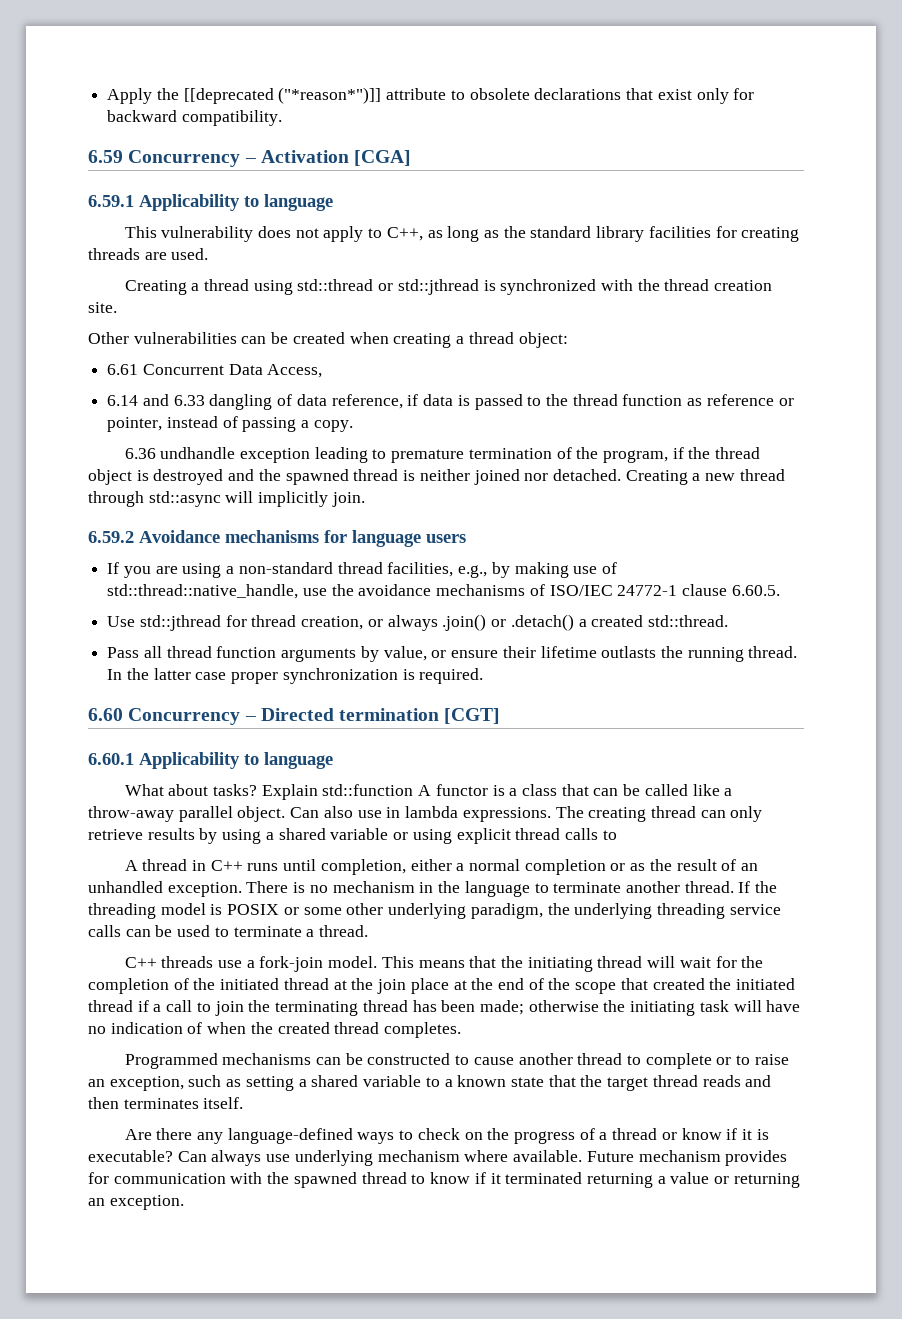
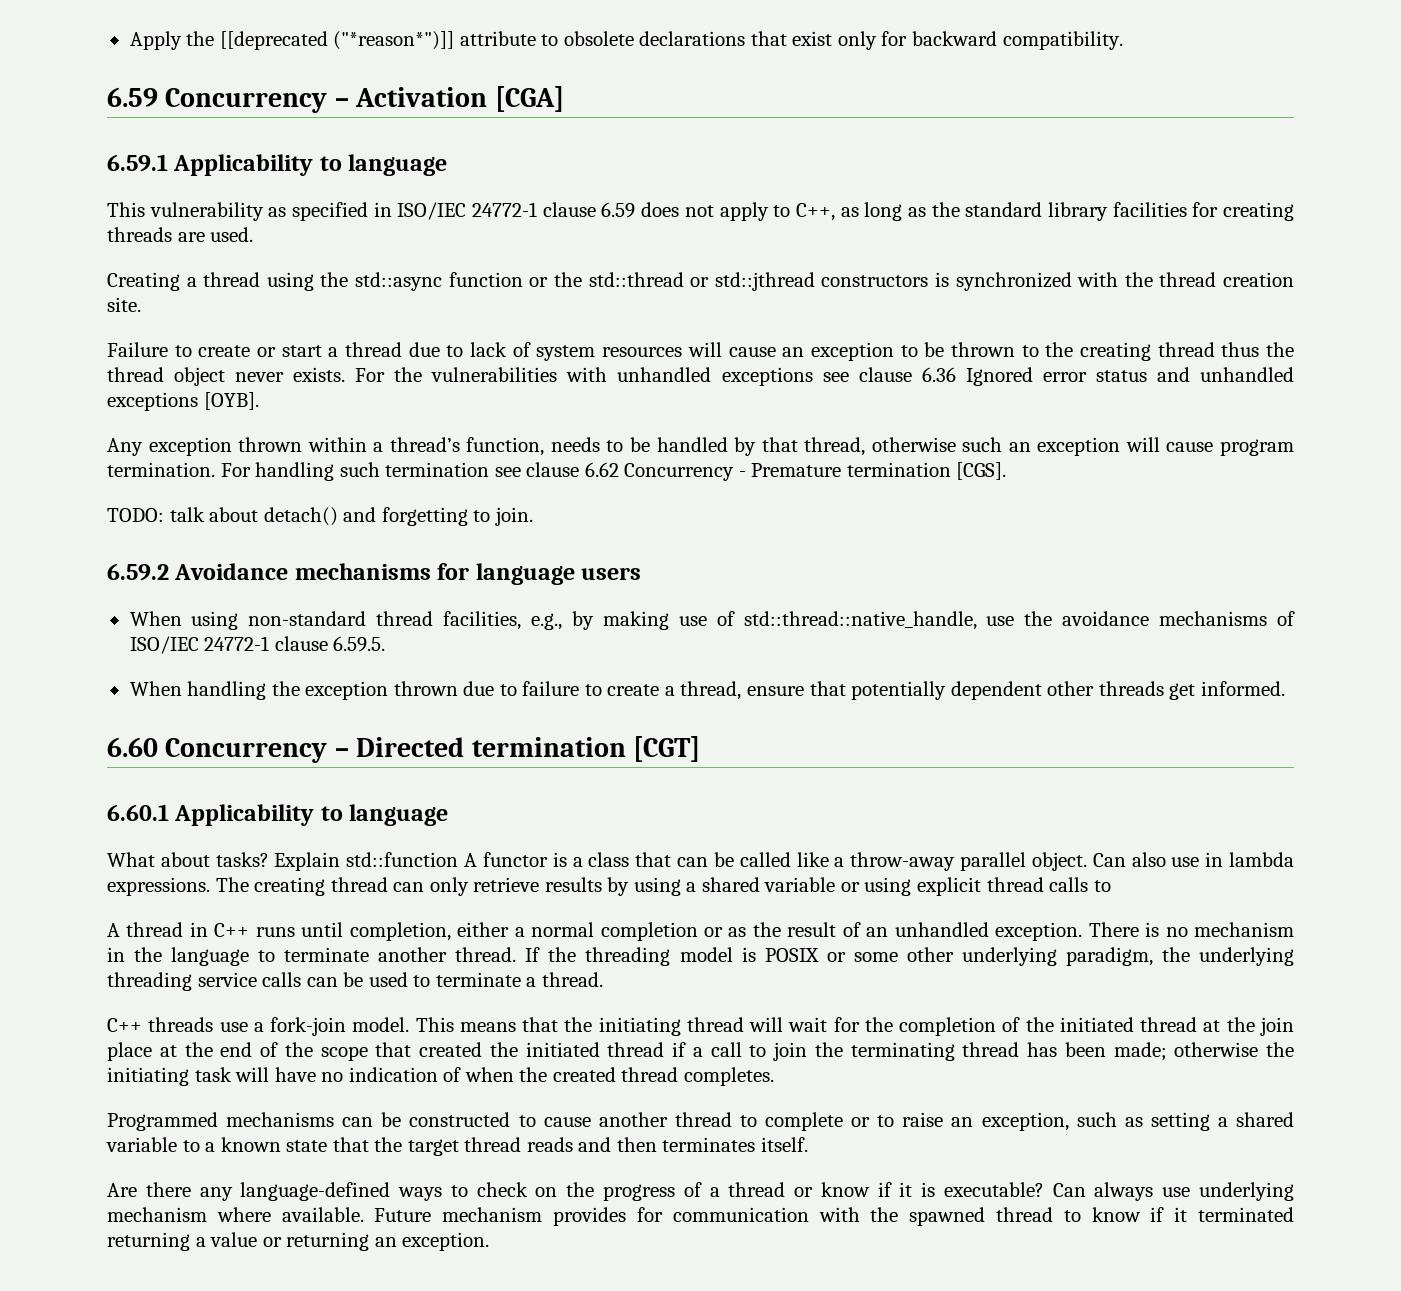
(254, 234) none -> [268,202,636,221] as specified in ISO/IEC 24772-1 clause 6.59
(293, 287) none -> [320,272,582,291] the std::async function or the
(479, 287) none -> [821,275,929,287] constructors
[88,332,568,348] [107,364,323,378] [107,394,794,410] [107,416,353,432] [124,447,761,463] [88,469,785,485] [88,491,329,507] Other vulnerabilities can be created when creating a thread object: // 6.61 Concurrent Data Access, // 6.14 and 6.33 dangling of data reference, if data is passed to the thread function as reference or pointer, instead of passing a copy. // 6.36 undhandle exception leading to premature termination of the program, if the thread object is destroyed and the spawned thread is neither joined nor detached. Creating a new thread through std::async will implicitly -> [107,342,1294,361] [107,367,1294,386] [107,392,259,411] [107,437,1294,456] [107,462,1007,481] [107,507,491,526] Failure to create or start a thread due to lack of system resources will cause an exception to be thrown to the creating thread thus the thread object never exists. For the vulnerabilities with unhandled exceptions see clause 6.36 Ignored error status and unhandled exceptions [OYB]. // Any exception thrown within a thread’s function, needs to be handled by that thread, otherwise such an exception will cause program termination. For handling such termination see clause 6.62 Concurrency - Premature termination [CGS]. // TODO: talk about detach() and forgetting to
[107,562,235,578] If you are using a -> [129,611,239,630] When using
[731,585,780,596] [107,614,728,631] [107,646,798,662] [107,668,484,684] 6.60.5. // Use std::jthread for thread creation, or always .join() or .detach() a created std::thread. // Pass all thread function arguments by value, or ensure their lifetime outlasts the running thread. In the latter case proper synchronization is required. -> [333,636,386,652] [129,681,1285,700] 6.59.5. // When handling the exception thrown due to failure to create a thread, ensure that potentially dependent other threads get informed.

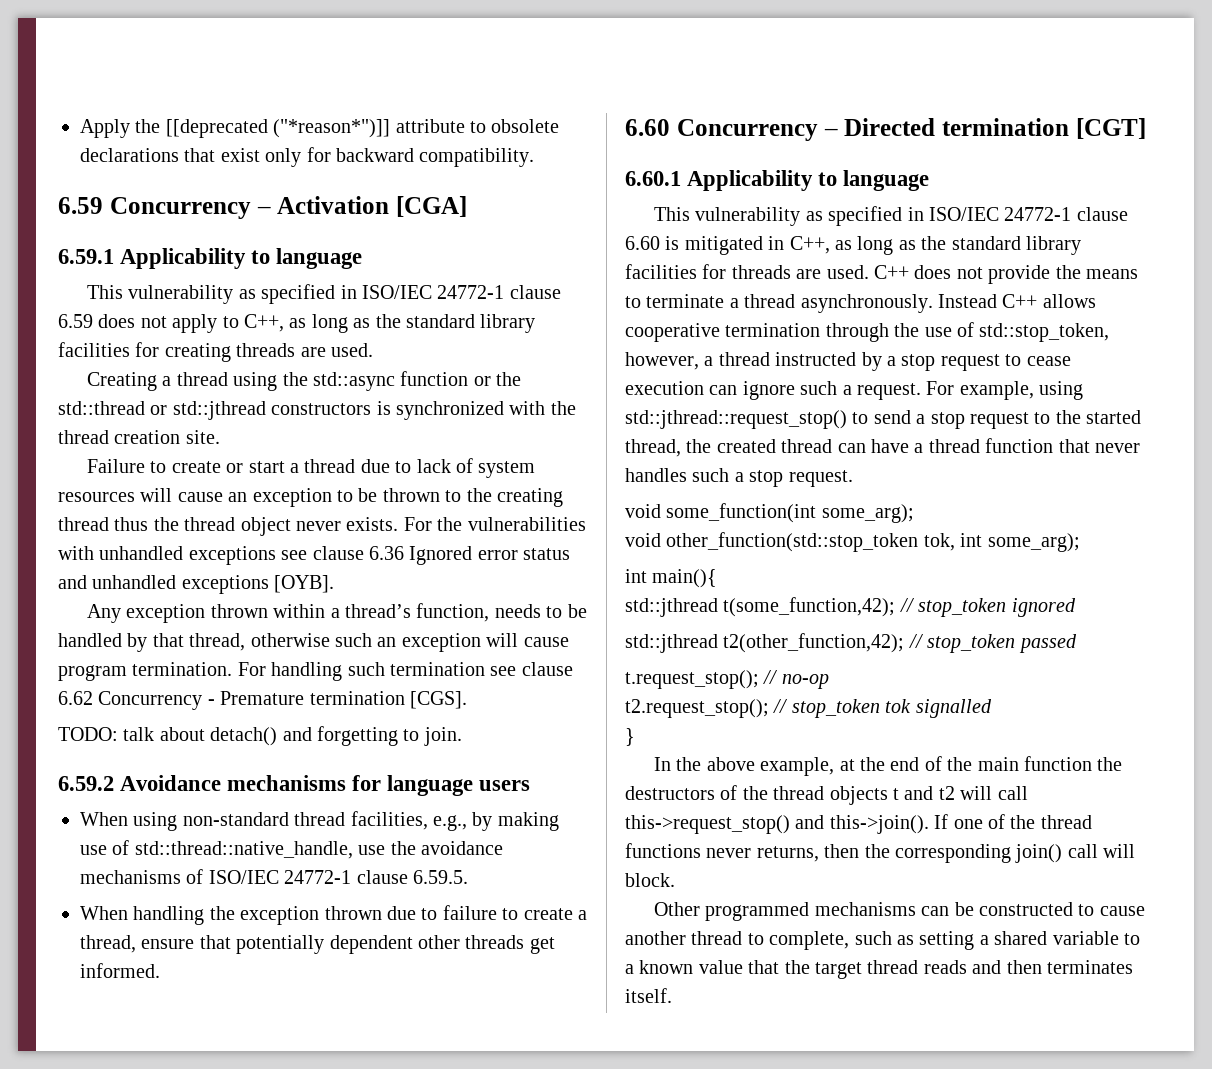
[107,852,1295,871] [107,877,1111,896] [107,922,1295,941] [107,947,1295,966] [107,972,603,991] [107,1017,1295,1036] [107,1042,152,1061] What about tasks? Explain std::function A functor is a class that can be called like a throw-away parallel object. Can also use in lambda expressions. The creating thread can only retrieve results by using a shared variable or using explicit thread calls to // A thread in C++ runs until completion, either a normal completion or as the result of an unhandled exception. There is no mechanism in the language to terminate another thread. If the threading model is POSIX or some other underlying paradigm, the underlying threading service calls can be used to terminate a thread. // C++ threads use a fork-join model. This means that the initiating thread will wait for the completion of the initiated thread at the join place -> [653,206,1128,226] [625,236,1081,255] [625,264,1138,284] [625,294,1096,313] [625,322,1110,342] [625,352,1071,371] [625,381,1084,400] [625,410,1142,429] [625,438,1140,457] [625,468,853,487] [625,503,914,523] [625,532,1080,552] [625,569,718,588] [625,597,1076,617] [625,633,1077,653] [625,670,829,689] [625,699,992,718] [625,728,635,746] [653,757,835,776] This vulnerability as specified in ISO/IEC 24772-1 clause 6.60 is mitigated in C++, as long as the standard library facilities for threads are used. C++ does not provide the means to terminate a thread asynchronously. Instead C++ allows cooperative termination through the use of std::stop_token, however, a thread instructed by a stop request to cease execution can ignore such a request. For example, using std::jthread::request_stop() to send a stop request to the started thread, the created thread can have a thread function that never handles such a stop request. // void some_function(int some_arg); // void other_function(std::stop_token tok, int some_arg); // int main(){ // std::jthread t(some_function,42); // stop_token ignored // std::jthread t2(other_function,42); // stop_token passed // t.request_stop(); // no-op // t2.request_stop(); // stop_token tok signalled // } // In the above example,
[320,1042,1294,1061] [107,1067,774,1086] [107,1112,218,1131] scope that created the initiated thread if a call to join the terminating thread has been made; otherwise the initiating task will have no indication of when the created thread completes. // Programmed -> [977,756,1123,771] [625,785,1028,805] [625,814,1092,834] [625,843,1136,863] [625,873,675,887] [653,902,810,921] main function the destructors of the thread objects t and t2 will call this->request_stop() and this->join(). If one of the thread functions never returns, then the corresponding join() call will block. // Other programmed
[765,1112,1069,1131] complete or to raise an exception, -> [769,931,850,950] complete,
[286,1140,328,1152] state -> [698,960,743,974] value
[107,1182,1294,1201] [107,1207,1294,1226] [107,1232,490,1251] // Are there any language-defined ways to check on the progress of a thread or know if it is executable? Can always use underlying mechanism where available. Future mechanism provides for communication with the spawned thread to know if it terminated returning a value or returning an exception. -> (672, 995) none

